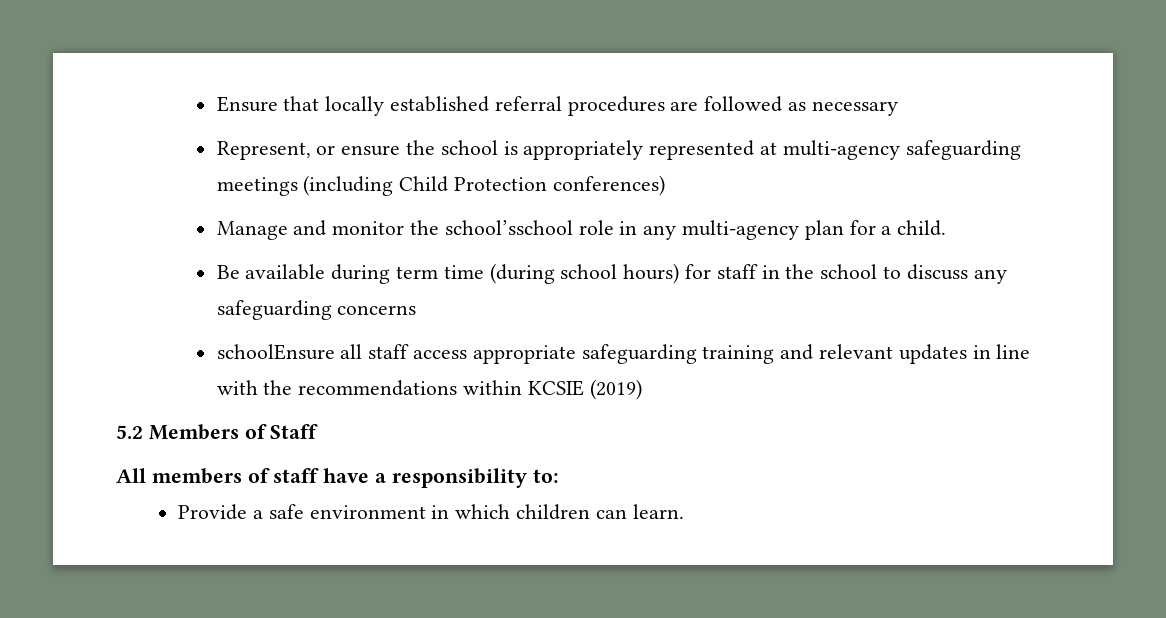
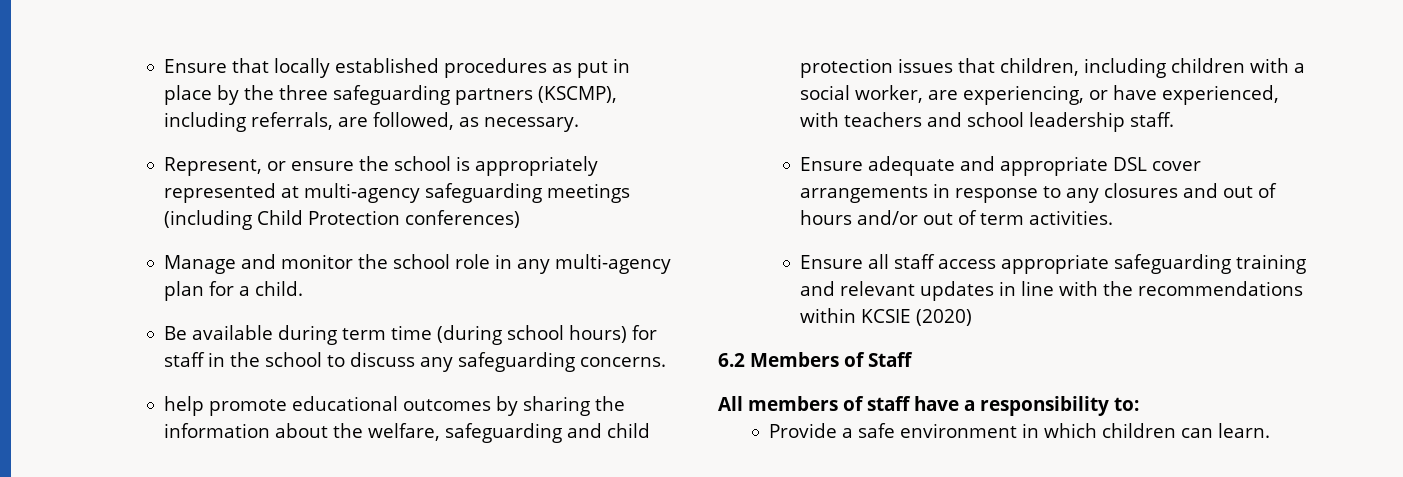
[494,96,898,116] referral procedures are followed as necessary -> [443,58,630,78] [163,85,617,105] [163,112,579,132] procedures as put in place by the three safeguarding partners (KSCMP), including referrals, are followed, as necessary.
[444,220,573,235] school’sschool -> [392,254,450,269] school
[337,305,417,315] [216,344,335,360] concerns // schoolEnsure -> [579,357,666,367] [163,396,625,416] [163,423,650,443] [799,58,1305,78] [799,85,1279,105] [799,112,1174,132] [799,156,1201,176] [799,183,1277,203] [799,210,1113,225] [799,255,863,269] concerns. // help promote educational outcomes by sharing the information about the welfare, safeguarding and child protection issues that children, including children with a social worker, are experiencing, or have experienced, with teachers and school leadership staff. // Ensure adequate and appropriate DSL cover arrangements in response to any closures and out of hours and/or out of term activities. // Ensure
[589,379,642,400] [116,425,143,439] (2019) // 5.2 -> [915,309,972,326] [718,353,745,367] (2020) // 6.2

